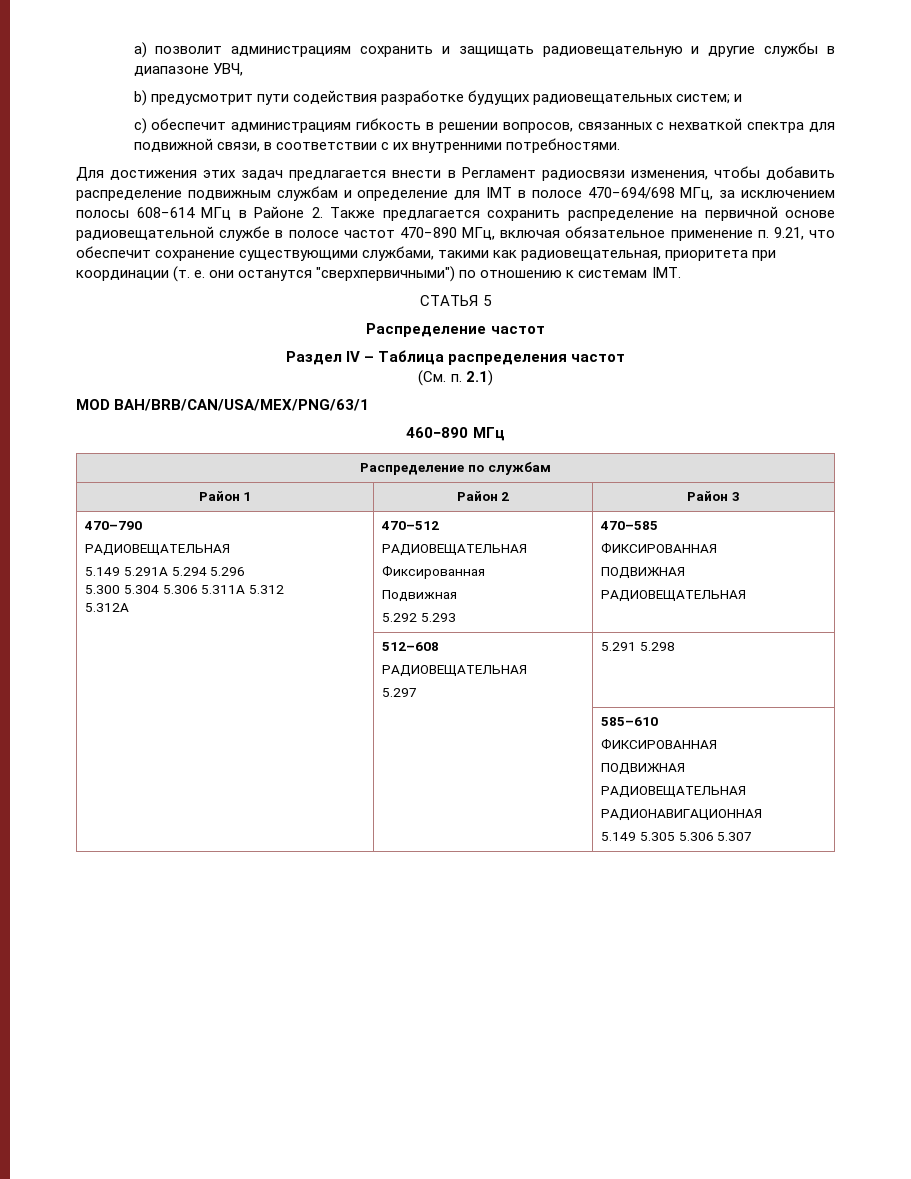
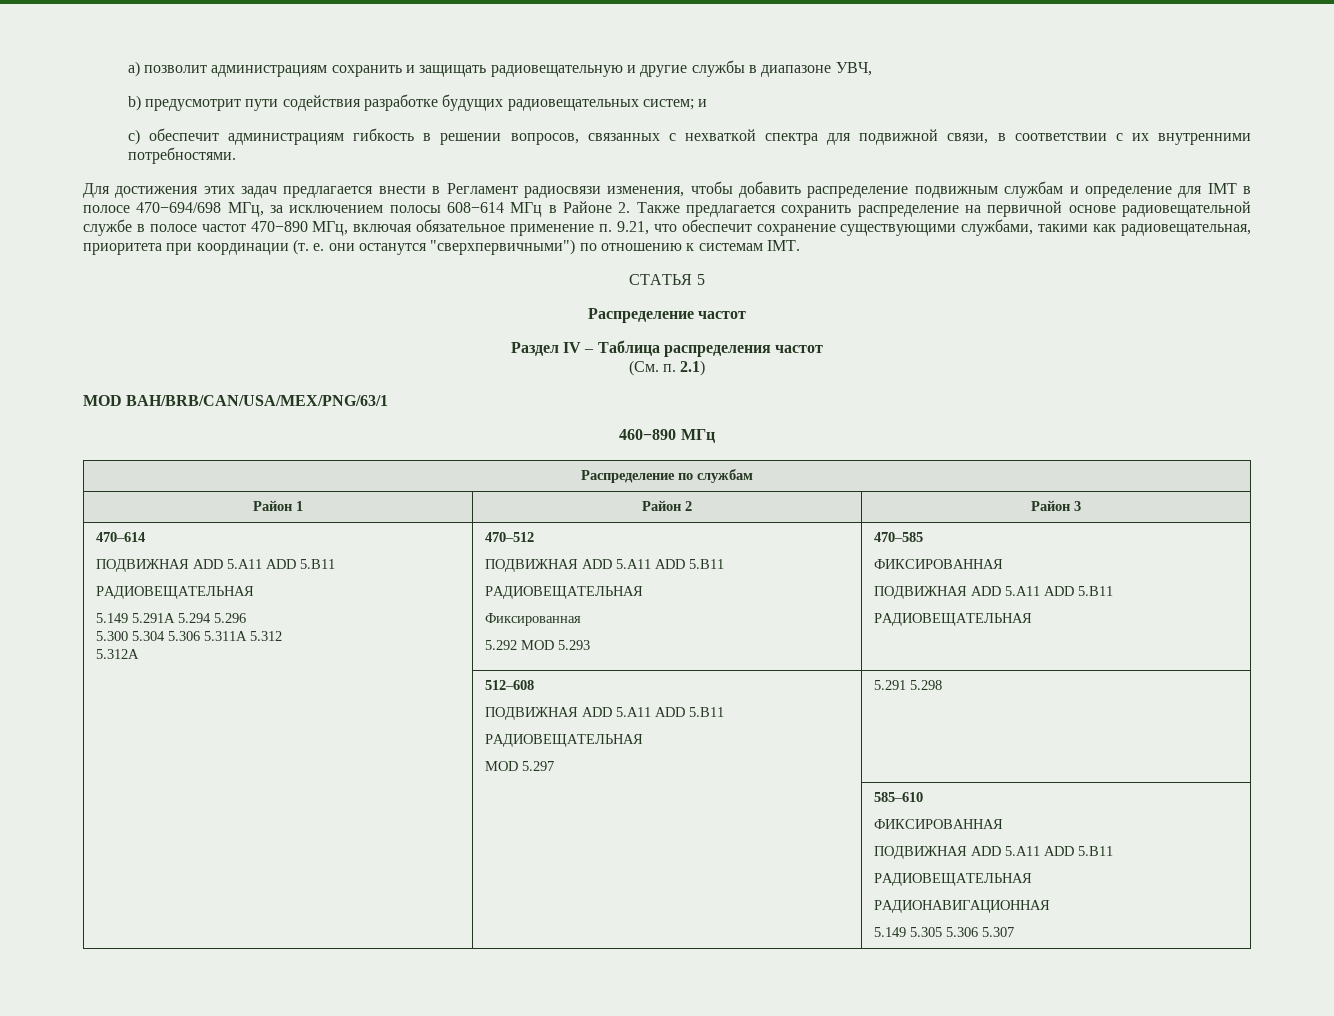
[84,521,143,530] 470–790 -> [95,532,145,542] [95,559,335,572] 470–614 // ПОДВИЖНАЯ ADD 5.A11 ADD 5.B11
(440, 525) none -> [484,559,724,572] // ПОДВИЖНАЯ ADD 5.A11 ADD 5.B11
[382,590,458,602] // Подвижная -> (581, 619) none
(418, 617) none -> [520,640,554,650] MOD
[601,590,747,602] [382,642,440,651] [382,665,528,677] // РАДИОВЕЩАТЕЛЬНАЯ // | 512–608 // РАДИОВЕЩАТЕЛЬНАЯ // -> [970,586,1113,596] [873,613,1032,626] [484,680,534,690] [484,707,724,720] [484,734,643,747] [484,761,518,771] ADD 5.A11 ADD 5.B11 // РАДИОВЕЩАТЕЛЬНАЯ // | 512–608 // ПОДВИЖНАЯ ADD 5.A11 ADD 5.B11 // РАДИОВЕЩАТЕЛЬНАЯ // MOD
(686, 769) none -> [970,846,1113,856] ADD 5.A11 ADD 5.B11

